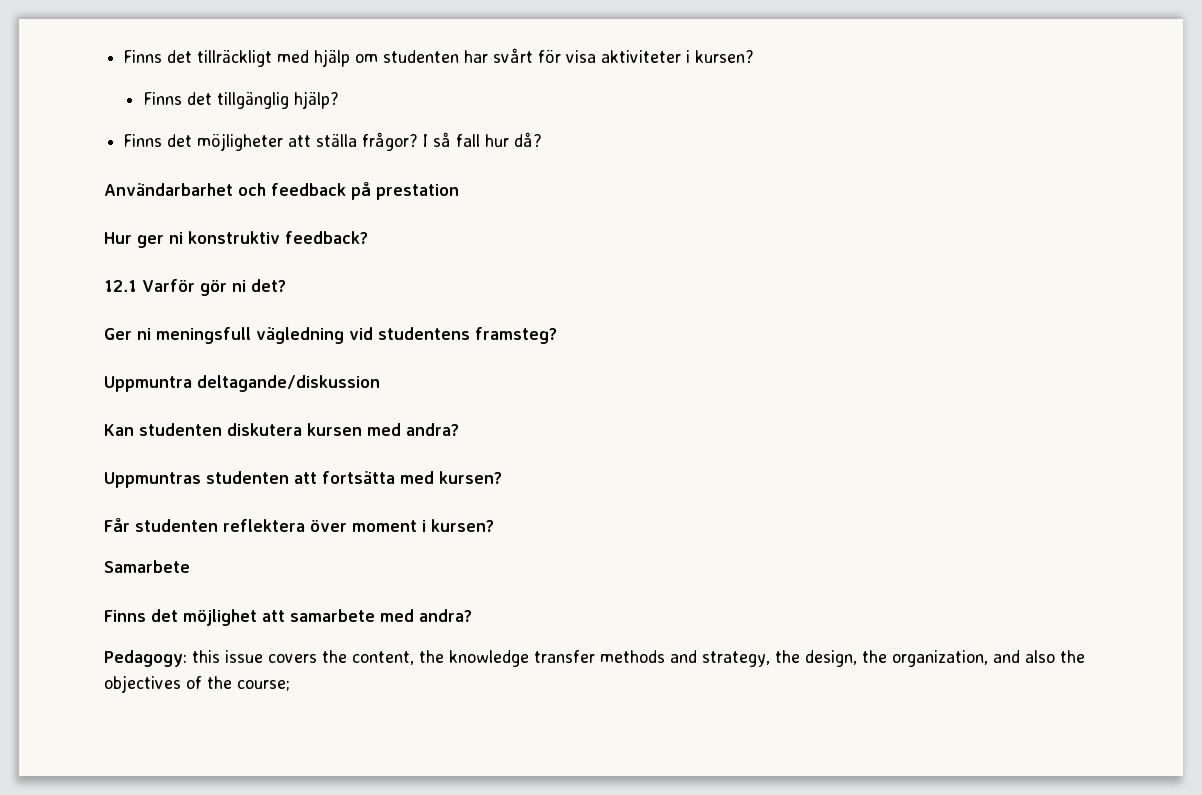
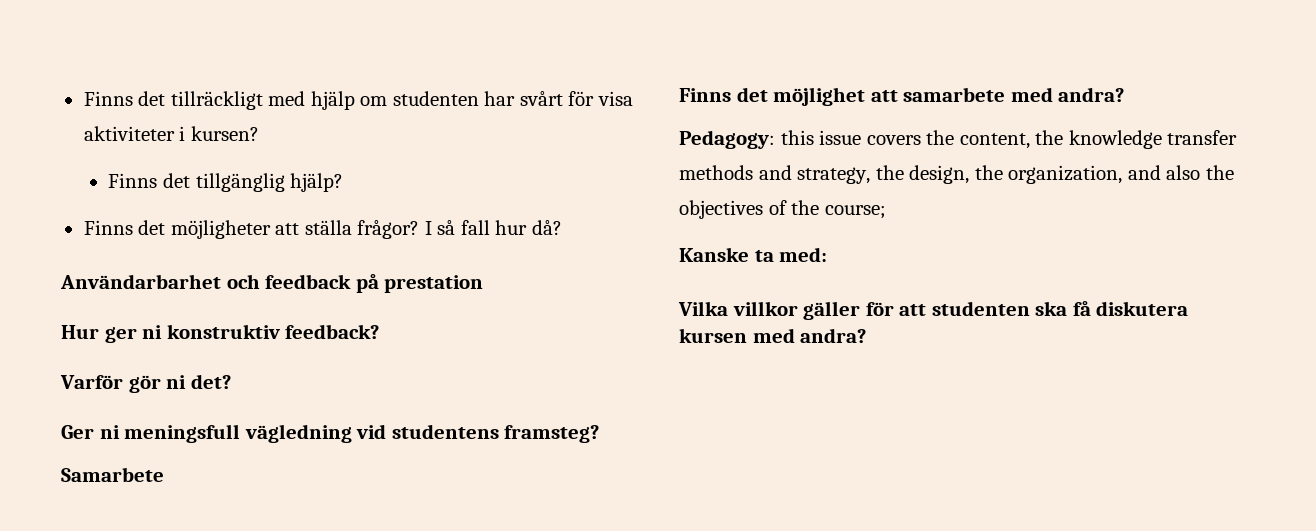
[104,280,137,292] 12.1 -> (380, 331) none
[104,375,380,392] [104,423,459,436] [104,471,502,488] [104,518,494,532] // Uppmuntra deltagande/diskussion // Kan studenten diskutera kursen med andra? // Uppmuntras studenten att fortsätta med kursen? // Får studenten reflektera över moment i kursen? -> (600, 434) none
(290, 685) none -> [679,247,828,262] [678,301,1189,320] [679,328,867,343] // Kanske ta med: // Vilka villkor gäller för att studenten ska få diskutera kursen med andra?

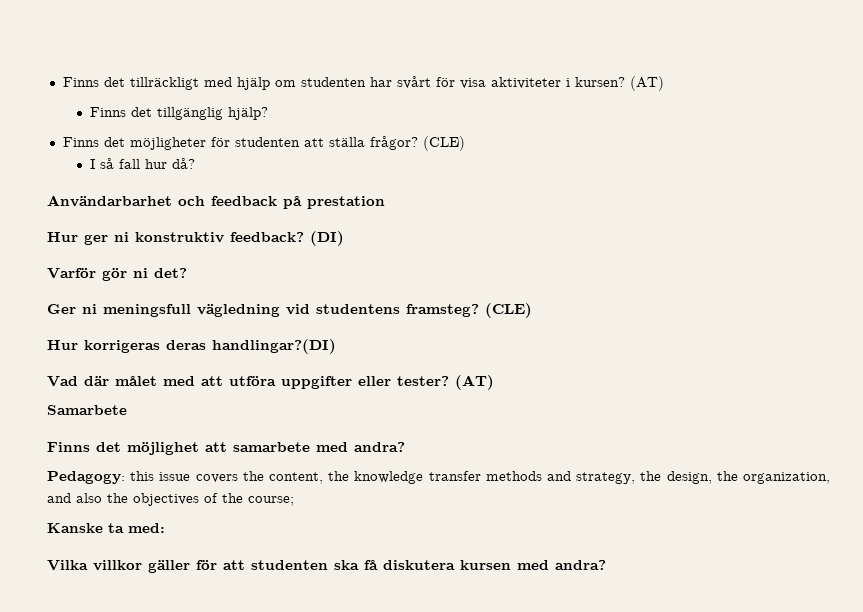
(259, 133) none -> [629,76,664,91] (AT)
(271, 229) none -> [210,137,300,147] för studenten
(420, 229) none -> [422,136,465,151] (CLE) //
(380, 331) none -> [310,231,344,246] (DI)
(600, 434) none -> [485,303,532,318] [47,339,336,354] [47,375,494,390] (CLE) // Hur korrigeras deras handlingar?(DI) // Vad där målet med att utföra uppgifter eller tester? (AT)

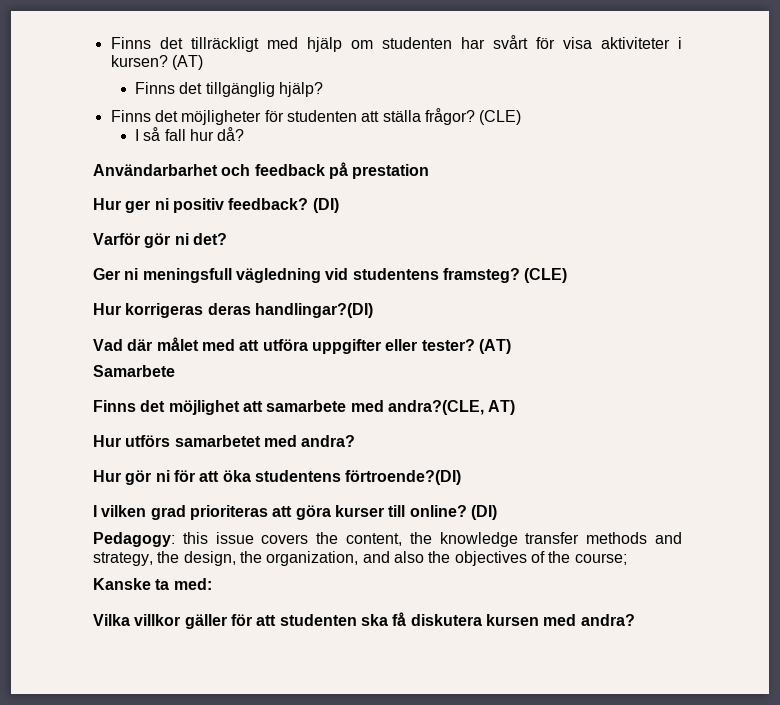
[135,232,224,243] konstruktiv -> [172,198,224,213] positiv
[354,442,405,452] andra? -> [387,400,516,415] [93,435,356,447] [93,470,462,485] [93,505,497,520] andra?(CLE, AT) // Hur utförs samarbetet med andra? // Hur gör ni för att öka studentens förtroende?(DI) // I vilken grad prioriteras att göra kurser till online? (DI)

